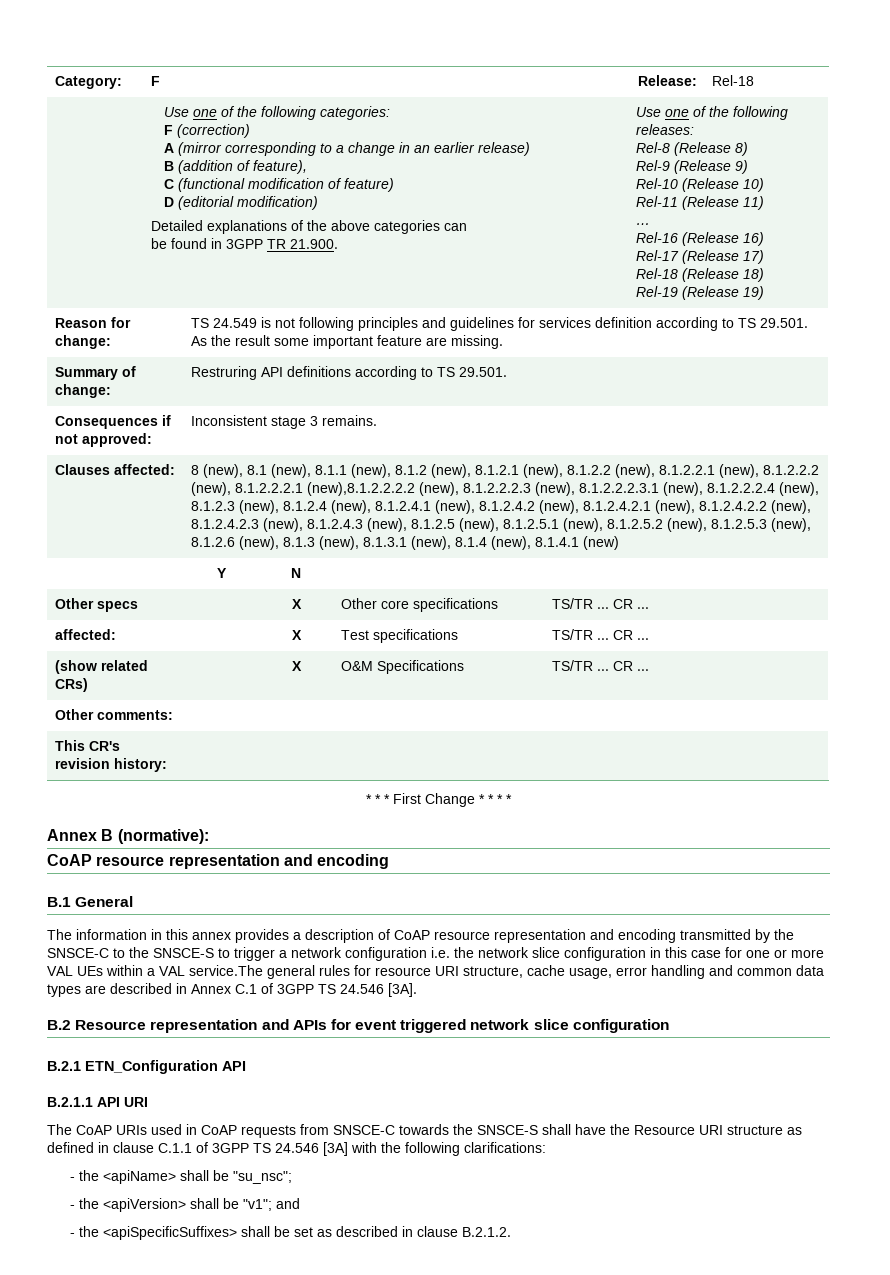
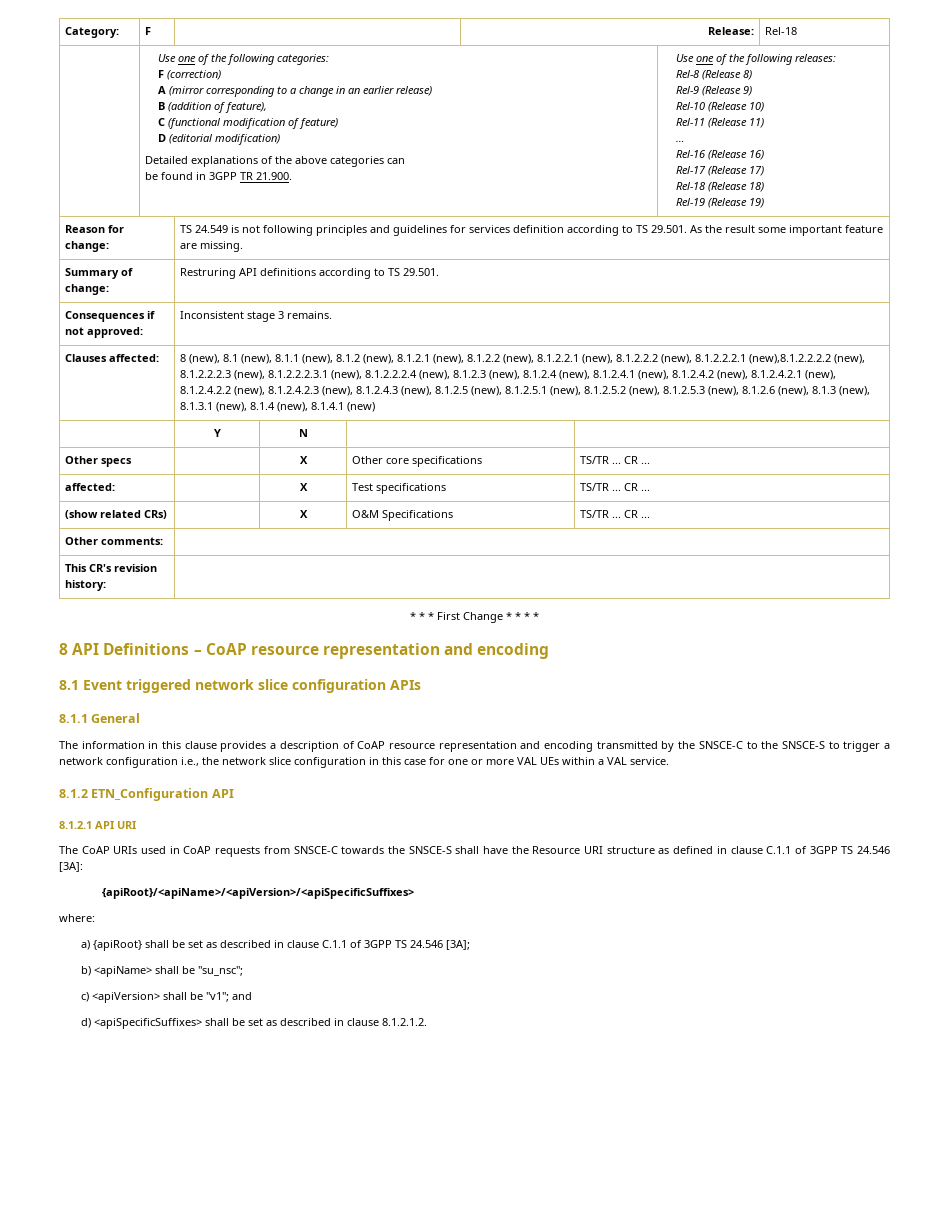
[47,829,209,844] Annex B (normative): // -> [59,643,202,655] 8 API Definitions –
[47,897,71,907] B.1 -> [59,679,421,693] [59,714,88,723] 8.1 Event triggered network slice configuration APIs // 8.1.1
[192,932,231,940] annex -> [184,741,217,749] clause
[431,947,450,958] i.e. -> [181,757,199,766] i.e.,
[189,965,824,979] [47,983,417,997] [47,1019,669,1033] [47,1061,81,1071] service.The general rules for resource URI structure, cache usage, error handling and common data types are described in Annex C.1 of 3GPP TS 24.546 [3A]. // B.2 Resource representation and APIs for event triggered network slice configuration // B.2.1 -> [630,757,669,765] [59,789,88,798] service. // 8.1.2
[47,1097,93,1107] B.2.1.1 -> [59,821,92,829] 8.1.2.1
[323,1142,546,1156] [69,1170,99,1181] [3A] with the following clarifications: // - the -> [59,862,83,872] [101,888,414,899] [59,914,95,922] [80,940,470,951] [80,966,91,976] [3A]: // {apiRoot}/<apiName>/<apiVersion>/<apiSpecificSuffixes> // where: // a) {apiRoot} shall be set as described in clause C.1.1 of 3GPP TS 24.546 [3A]; // b)
[69,1198,99,1209] - the -> [80,992,89,1002] c)
[69,1226,99,1237] - the -> [80,1018,91,1028] d)
[461,1227,511,1237] B.2.1.2. -> [381,1018,427,1026] 8.1.2.1.2.

